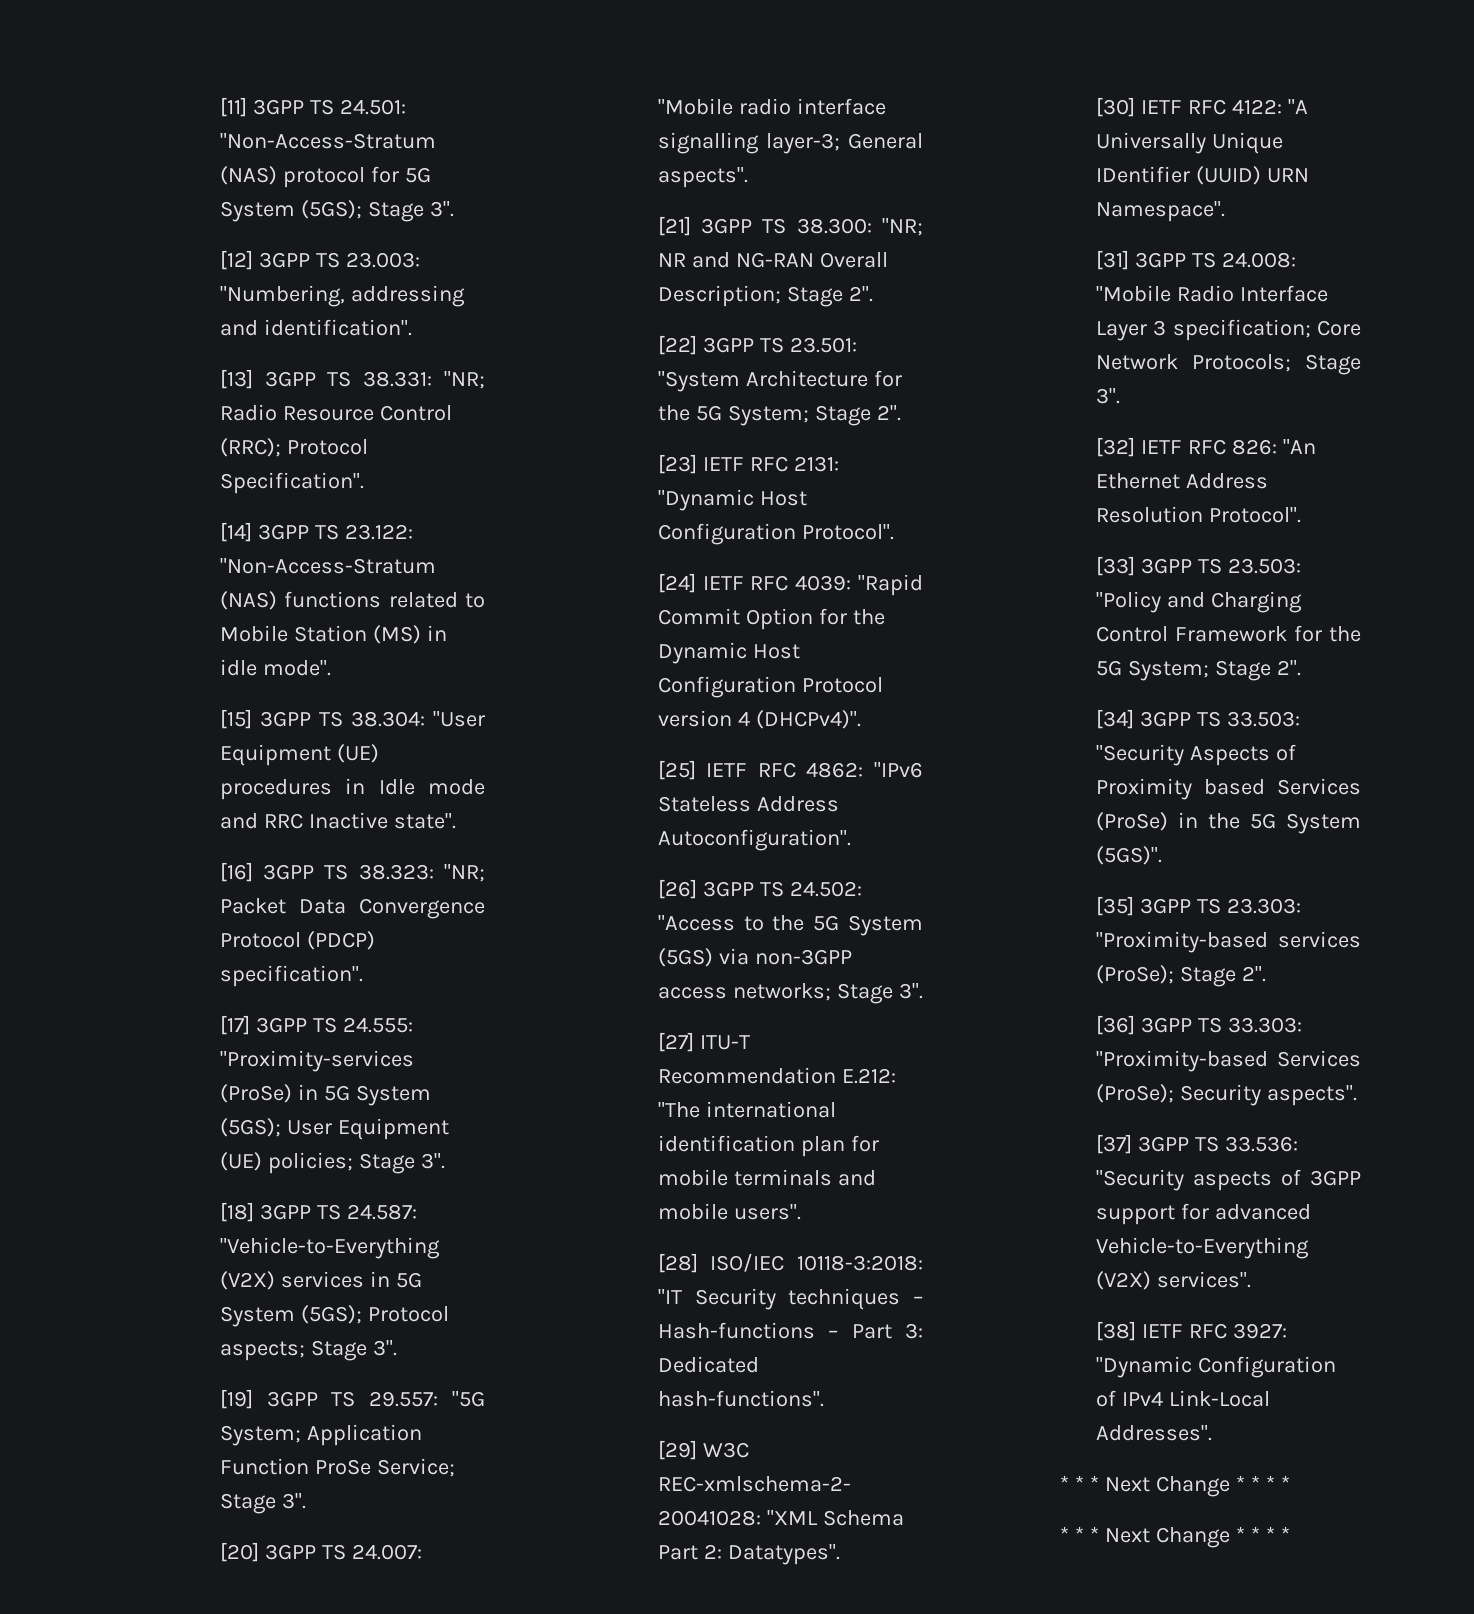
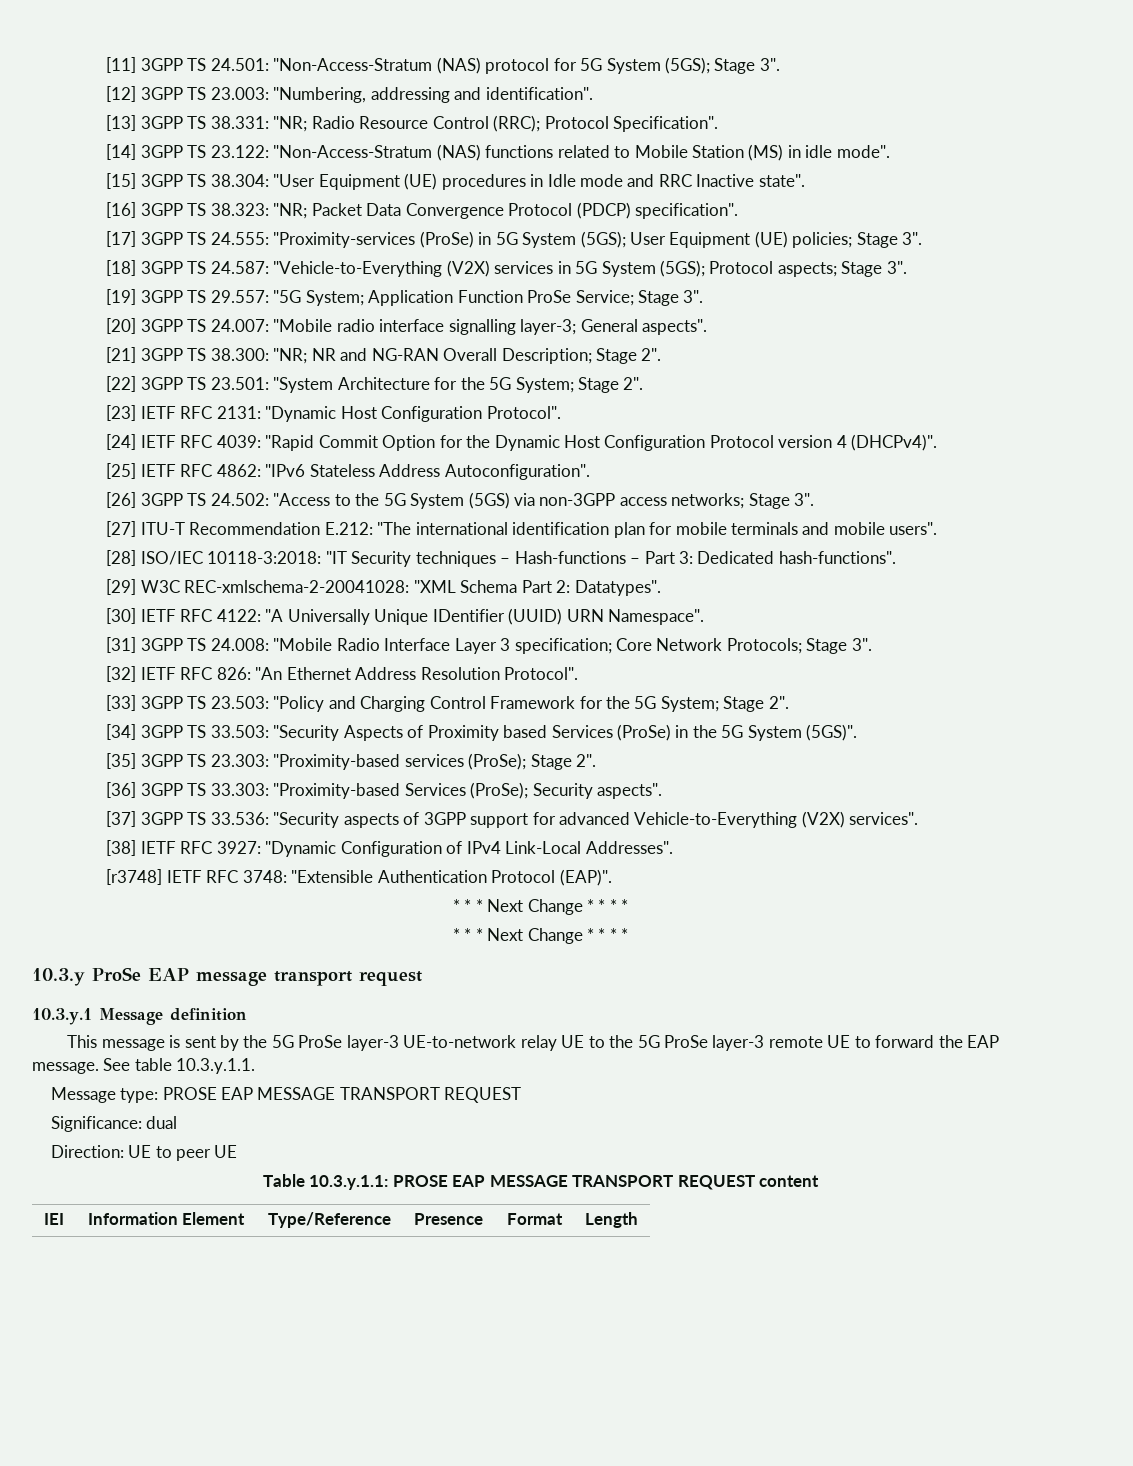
(1212, 1433) none -> [106,869,612,886] // [r3748] IETF RFC 3748: "Extensible Authentication Protocol (EAP)".
(1290, 1534) none -> [32,967,422,986] [32,1008,247,1025] [67,1035,1000,1051] [32,1058,256,1074] [50,1087,522,1103] [50,1116,178,1132] [50,1145,238,1161] [262,1174,820,1190] [44,1213,64,1225] [87,1212,246,1225] [268,1212,391,1228] [414,1213,483,1225] [506,1213,563,1225] [585,1212,638,1228] // 10.3.y ProSe EAP message transport request // 10.3.y.1 Message definition // This message is sent by the 5G ProSe layer-3 UE-to-network relay UE to the 5G ProSe layer-3 remote UE to forward the EAP message. See table 10.3.y.1.1. // Message type: PROSE EAP MESSAGE TRANSPORT REQUEST // Significance: dual // Direction: UE to peer UE // Table 10.3.y.1.1: PROSE EAP MESSAGE TRANSPORT REQUEST content // IEI | Information Element | Type/Reference | Presence | Format | Length

